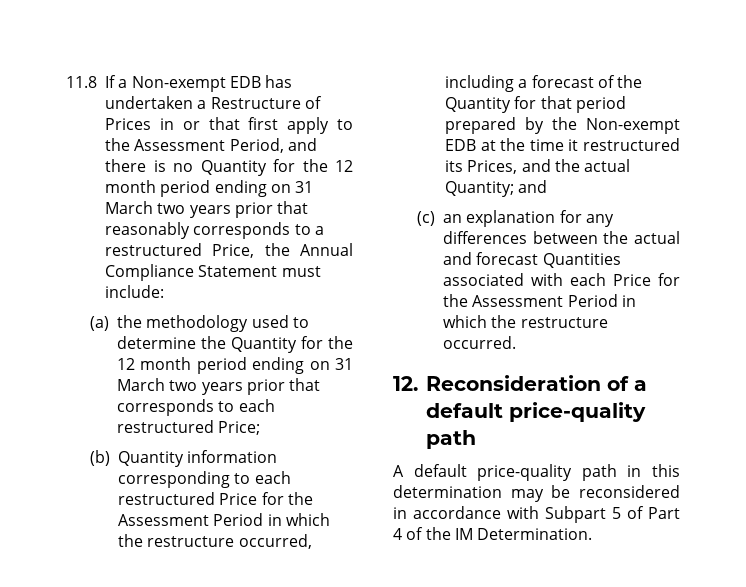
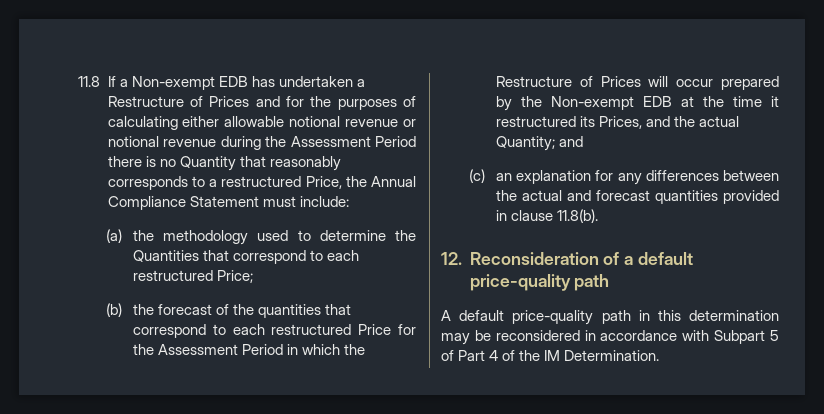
[159,117,353,134] [105,138,317,153] [105,159,353,176] [105,180,314,197] [105,201,273,218] in or that first apply to the Assessment Period, and there is no Quantity for the 12 month period ending on 31 March two years prior -> [255,96,416,110] [107,116,416,130] [107,136,416,150] [107,156,236,171] and for the purposes of calculating either allowable notional revenue or notional revenue during the Assessment Period there is no Quantity
[230,336,354,353] [116,357,353,374] [116,378,321,395] [116,399,214,416] Quantity for the 12 month period ending on 31 March two years prior that corresponds -> [133,250,307,264] Quantities that correspond
[117,450,278,467] [117,471,230,488] Quantity information corresponding -> [133,304,352,318] [133,324,207,338] the forecast of the quantities that correspond
[147,534,312,549] [444,75,643,92] [444,96,626,113] restructure occurred, including a forecast of the Quantity for that period -> [496,76,714,87] Restructure of Prices will occur
[542,253,621,268] [442,273,680,286] [442,294,636,307] [442,315,608,328] [442,336,516,349] Quantities associated with each Price for the Assessment Period in which the restructure occurred. -> [655,190,779,204] [496,209,599,223] quantities provided in clause 11.8(b).

